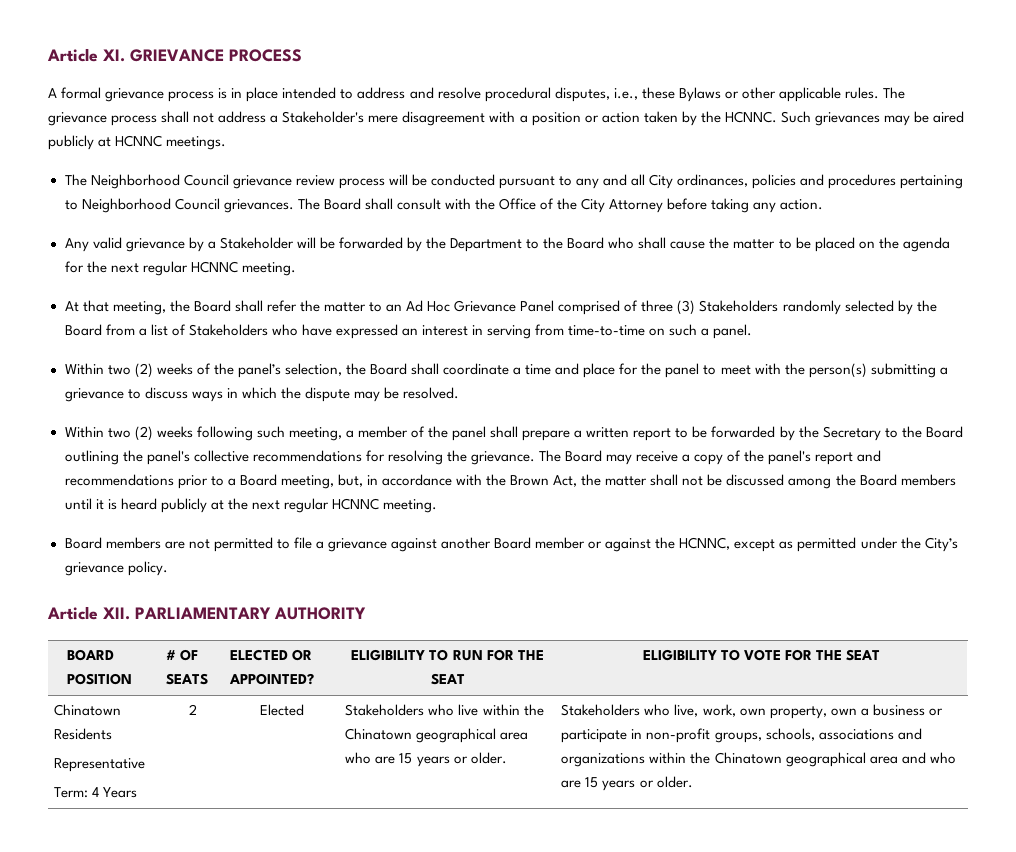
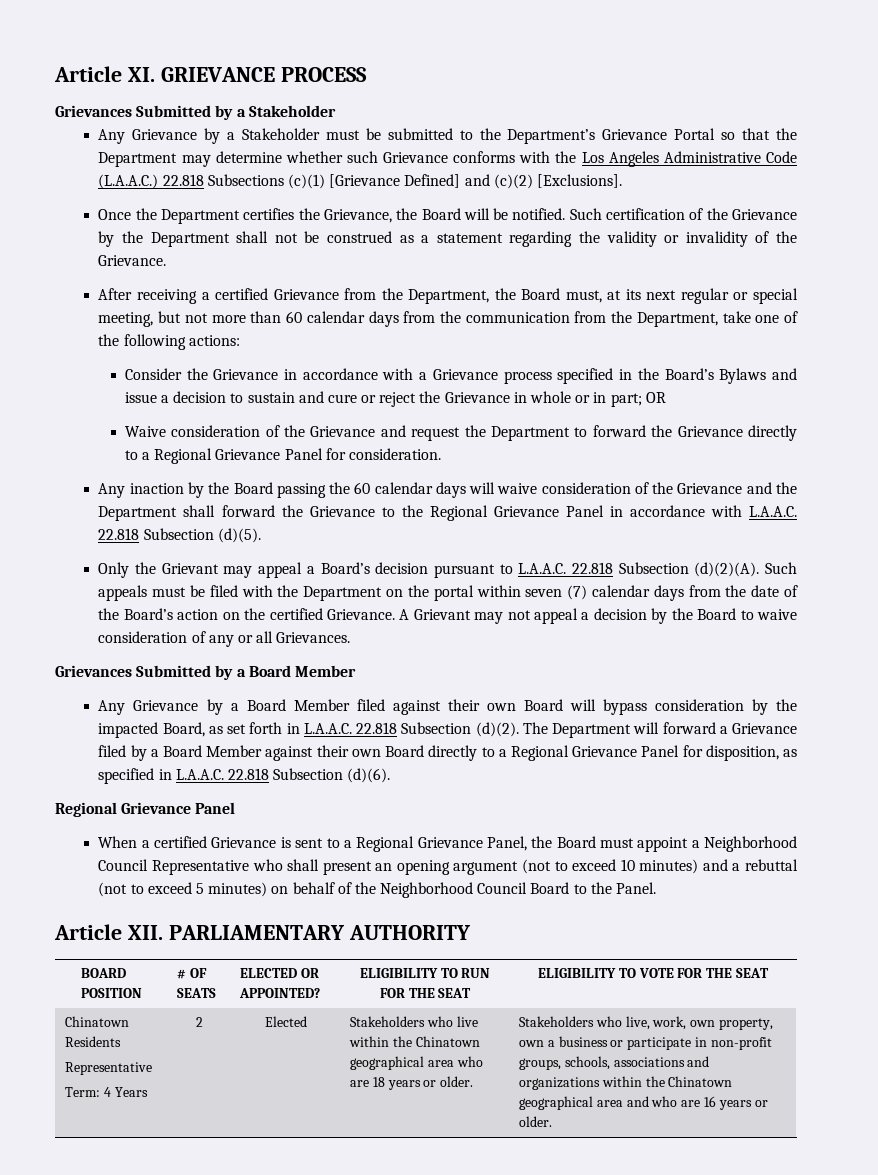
[48,87,906,102] [48,111,965,126] [48,135,227,150] [64,174,964,189] [64,198,824,213] [64,237,950,252] [64,261,296,276] [64,300,937,315] [64,324,753,339] [64,363,948,378] [64,387,460,402] [64,426,963,441] [64,450,882,465] [64,474,956,489] [64,498,438,513] [64,537,958,552] [64,561,168,576] A formal grievance process is in place intended to address and resolve procedural disputes, i.e., these Bylaws or other applicable rules. The grievance process shall not address a Stakeholder's mere disagreement with a position or action taken by the HCNNC. Such grievances may be aired publicly at HCNNC meetings. // The Neighborhood Council grievance review process will be conducted pursuant to any and all City ordinances, policies and procedures pertaining to Neighborhood Council grievances. The Board shall consult with the Office of the City Attorney before taking any action. // Any valid grievance by a Stakeholder will be forwarded by the Department to the Board who shall cause the matter to be placed on the agenda for the next regular HCNNC meeting. // At that meeting, the Board shall refer the matter to an Ad Hoc Grievance Panel comprised of three (3) Stakeholders randomly selected by the Board from a list of Stakeholders who have expressed an interest in serving from time-to-time on such a panel. // Within two (2) weeks of the panel’s selection, the Board shall coordinate a time and place for the panel to meet with the person(s) submitting a grievance to discuss ways in which the dispute may be resolved. // Within two (2) weeks following such meeting, a member of the panel shall prepare a written report to be forwarded by the Secretary to the Board outlining the panel's collective recommendations for resolving the grievance. The Board may receive a copy of the panel's report and recommendations prior to a Board meeting, but, in accordance with the Brown Act, the matter shall not be discussed among the Board members until it is heard publicly at the next regular HCNNC meeting. // Board members are not permitted to file a grievance against another Board member or against the HCNNC, except as permitted under the City’s grievance policy. -> [55,105,336,120] [98,128,798,144] [98,151,797,167] [98,174,622,189] [98,208,797,224] [98,231,797,247] [98,255,167,266] [98,288,798,304] [98,311,798,327] [98,334,240,350] [124,368,798,384] [124,391,666,407] [124,425,797,441] [124,448,441,464] [98,482,797,498] [98,505,798,521] [98,528,261,543] [98,562,797,578] [98,585,798,601] [98,608,797,624] [98,631,351,647] [55,665,356,680] [98,699,798,715] [98,722,798,738] [98,745,798,761] [98,768,391,784] [55,802,236,817] [98,836,797,852] [98,859,798,875] [98,882,657,898] Grievances Submitted by a Stakeholder // Any Grievance by a Stakeholder must be submitted to the Department’s Grievance Portal so that the Department may determine whether such Grievance conforms with the Los Angeles Administrative Code (L.A.A.C.) 22.818 Subsections (c)(1) [Grievance Defined] and (c)(2) [Exclusions]. // Once the Department certifies the Grievance, the Board will be notified. Such certification of the Grievance by the Department shall not be construed as a statement regarding the validity or invalidity of the Grievance. // After receiving a certified Grievance from the Department, the Board must, at its next regular or special meeting, but not more than 60 calendar days from the communication from the Department, take one of the following actions: // Consider the Grievance in accordance with a Grievance process specified in the Board’s Bylaws and issue a decision to sustain and cure or reject the Grievance in whole or in part; OR // Waive consideration of the Grievance and request the Department to forward the Grievance directly to a Regional Grievance Panel for consideration. // Any inaction by the Board passing the 60 calendar days will waive consideration of the Grievance and the Department shall forward the Grievance to the Regional Grievance Panel in accordance with L.A.A.C. 22.818 Subsection (d)(5). // Only the Grievant may appeal a Board’s decision pursuant to L.A.A.C. 22.818 Subsection (d)(2)(A). Such appeals must be filed with the Department on the portal within seven (7) calendar days from the date of the Board’s action on the certified Grievance. A Grievant may not appeal a decision by the Board to waive consideration of any or all Grievances. // Grievances Submitted by a Board Member // Any Grievance by a Board Member filed against their own Board will bypass consideration by the impacted Board, as set forth in L.A.A.C. 22.818 Subsection (d)(2). The Department will forward a Grievance filed by a Board Member against their own Board directly to a Regional Grievance Panel for disposition, as specified in L.A.A.C. 22.818 Subsection (d)(6). // Regional Grievance Panel // When a certified Grievance is sent to a Regional Grievance Panel, the Board must appoint a Neighborhood Council Representative who shall present an opening argument (not to exceed 10 minutes) and a rebuttal (not to exceed 5 minutes) on behalf of the Neighborhood Council Board to the Panel.
[399,753,413,764] 15 -> [372,1077,385,1087] 18
[585,777,599,788] 15 -> [704,1096,717,1107] 16

